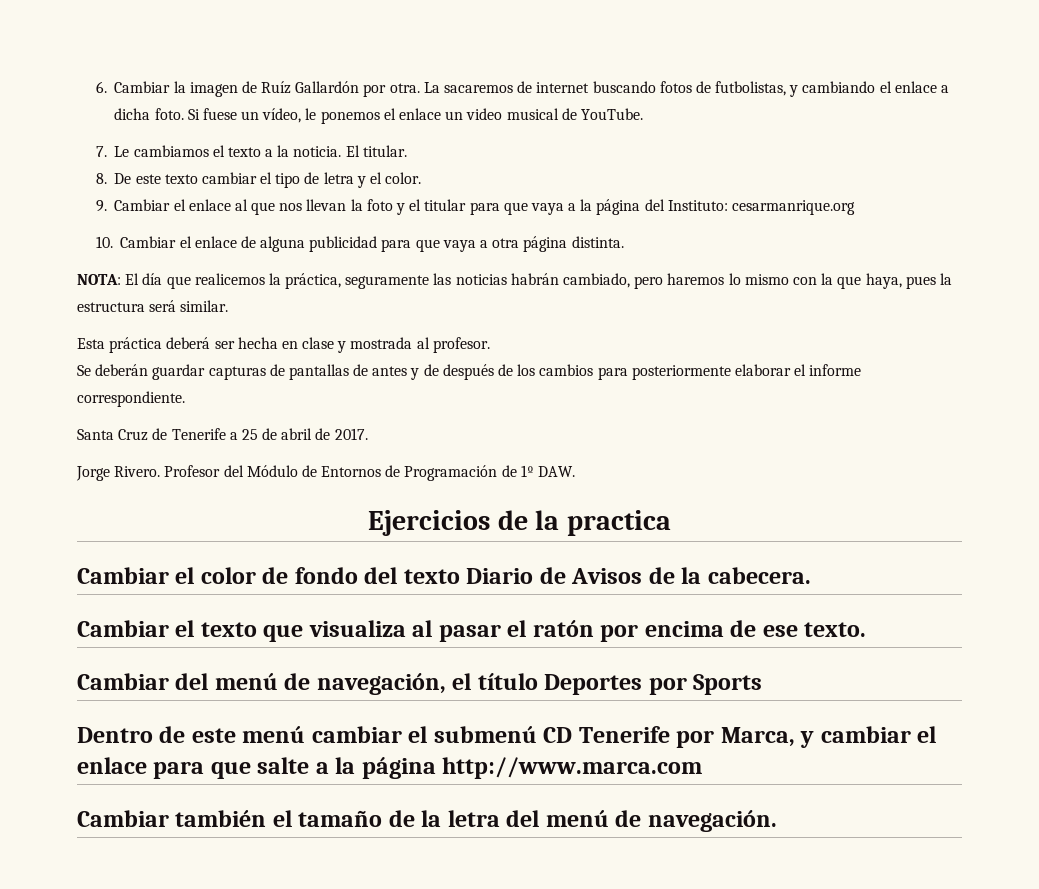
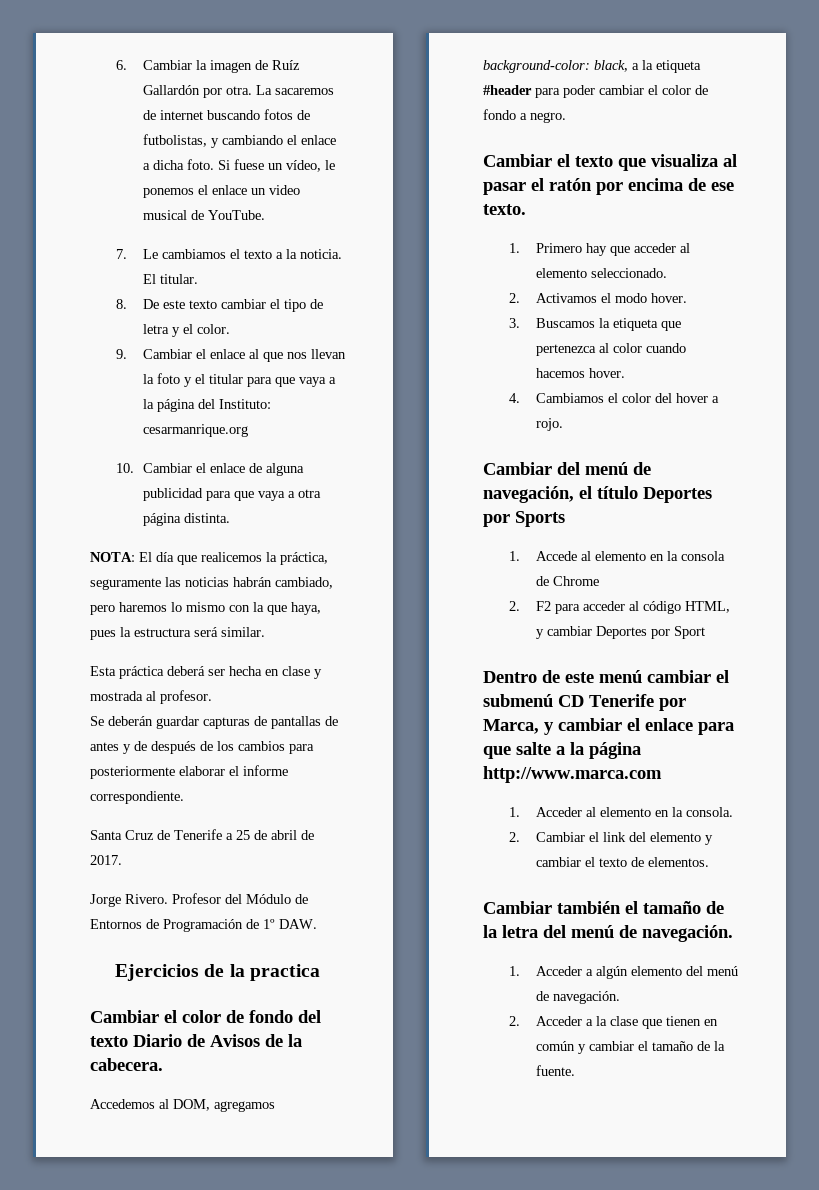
(811, 575) none -> [90,1099,275,1112] [483,60,701,73] [483,85,708,98] [483,109,566,123] // Accedemos al DOM, agregamos background-color: black, a la etiqueta #header para poder cambiar el color de fondo a negro.
(867, 629) none -> [509,243,690,256] [535,268,667,278] [509,293,687,303] [509,318,681,331] [535,343,686,356] [535,368,625,378] [509,393,719,403] [535,418,563,431] // 1. Primero hay que acceder al elemento seleccionado. // 2. Activamos el modo hover. // 3. Buscamos la etiqueta que pertenezca al color cuando hacemos hover. // 4. Cambiamos el color del hover a rojo.
(763, 684) none -> [509,551,725,561] [535,576,599,586] [509,601,730,614] [535,626,705,639] // 1. Accede al elemento en la consola de Chrome // 2. F2 para acceder al código HTML, y cambiar Deportes por Sport
(703, 768) none -> [509,807,733,817] [509,832,713,845] [535,857,709,867] // 1. Acceder al elemento en la consola. // 2. Cambiar el link del elemento y cambiar el texto de elementos.
(777, 821) none -> [509,966,738,979] [535,991,620,1004] [509,1016,718,1029] [535,1041,725,1054] [535,1065,575,1076] // 1. Acceder a algún elemento del menú de navegación. // 2. Acceder a la clase que tienen en común y cambiar el tamaño de la fuente.

